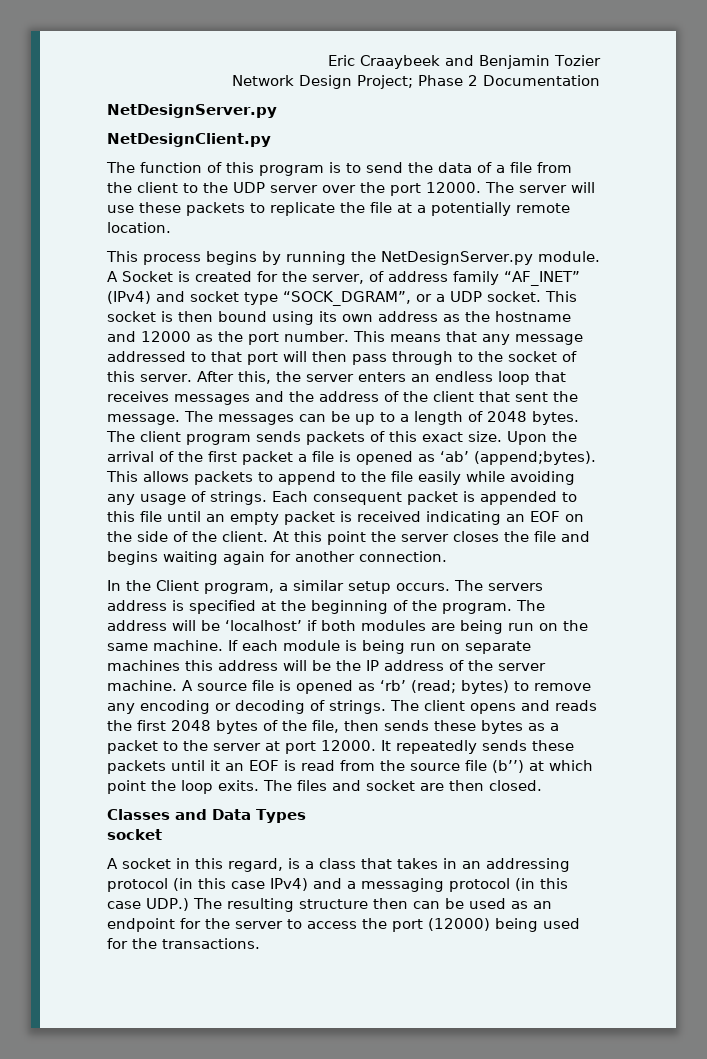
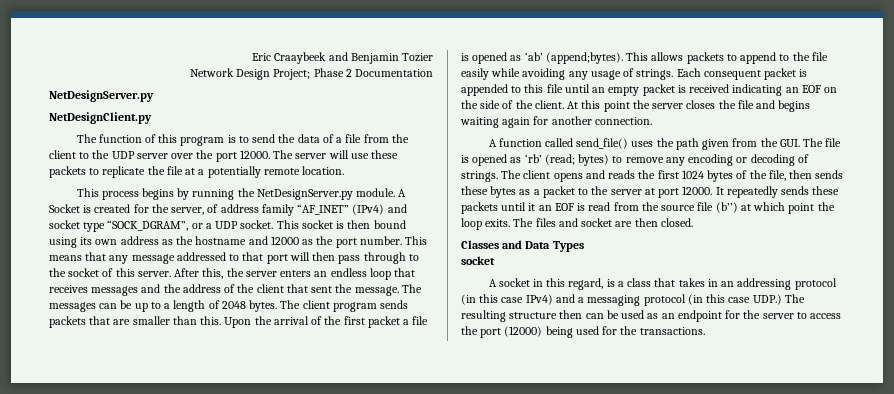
[370,431,502,442] of this exact size. -> [89,316,222,325] that are smaller than this.
[107,580,543,594] [107,600,545,614] [107,620,588,634] [107,640,531,654] [107,660,546,671] [107,680,247,691] In the Client program, a similar setup occurs. The servers address is specified at the beginning of the program. The address will be ‘localhost’ if both modules are being run on the same machine. If each module is being run on separate machines this address will be the IP address of the server machine. A source -> [488,138,824,150] A function called send_file() uses the path given from the GUI. The
[171,720,211,731] 2048 -> [681,170,704,179] 1024

